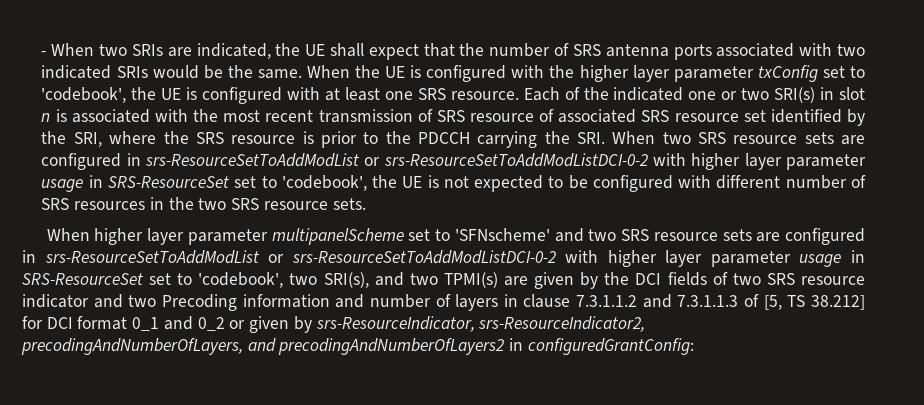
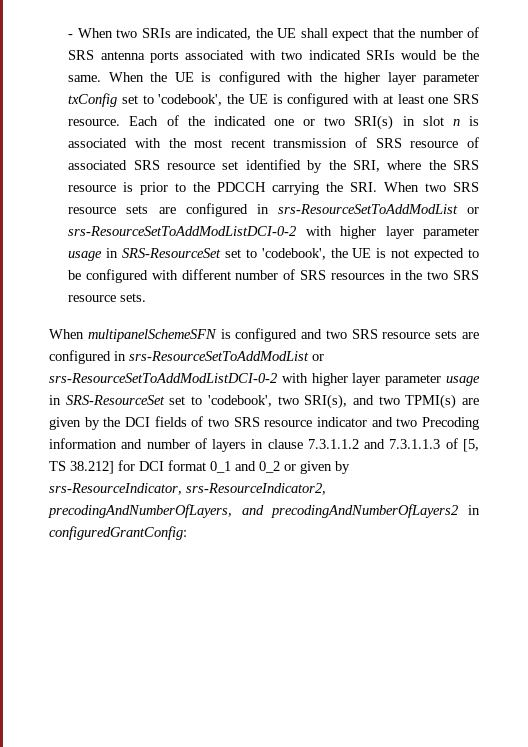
[94,228,550,245] higher layer parameter multipanelScheme set to 'SFNscheme' -> [87,328,298,342] multipanelSchemeSFN is configured

